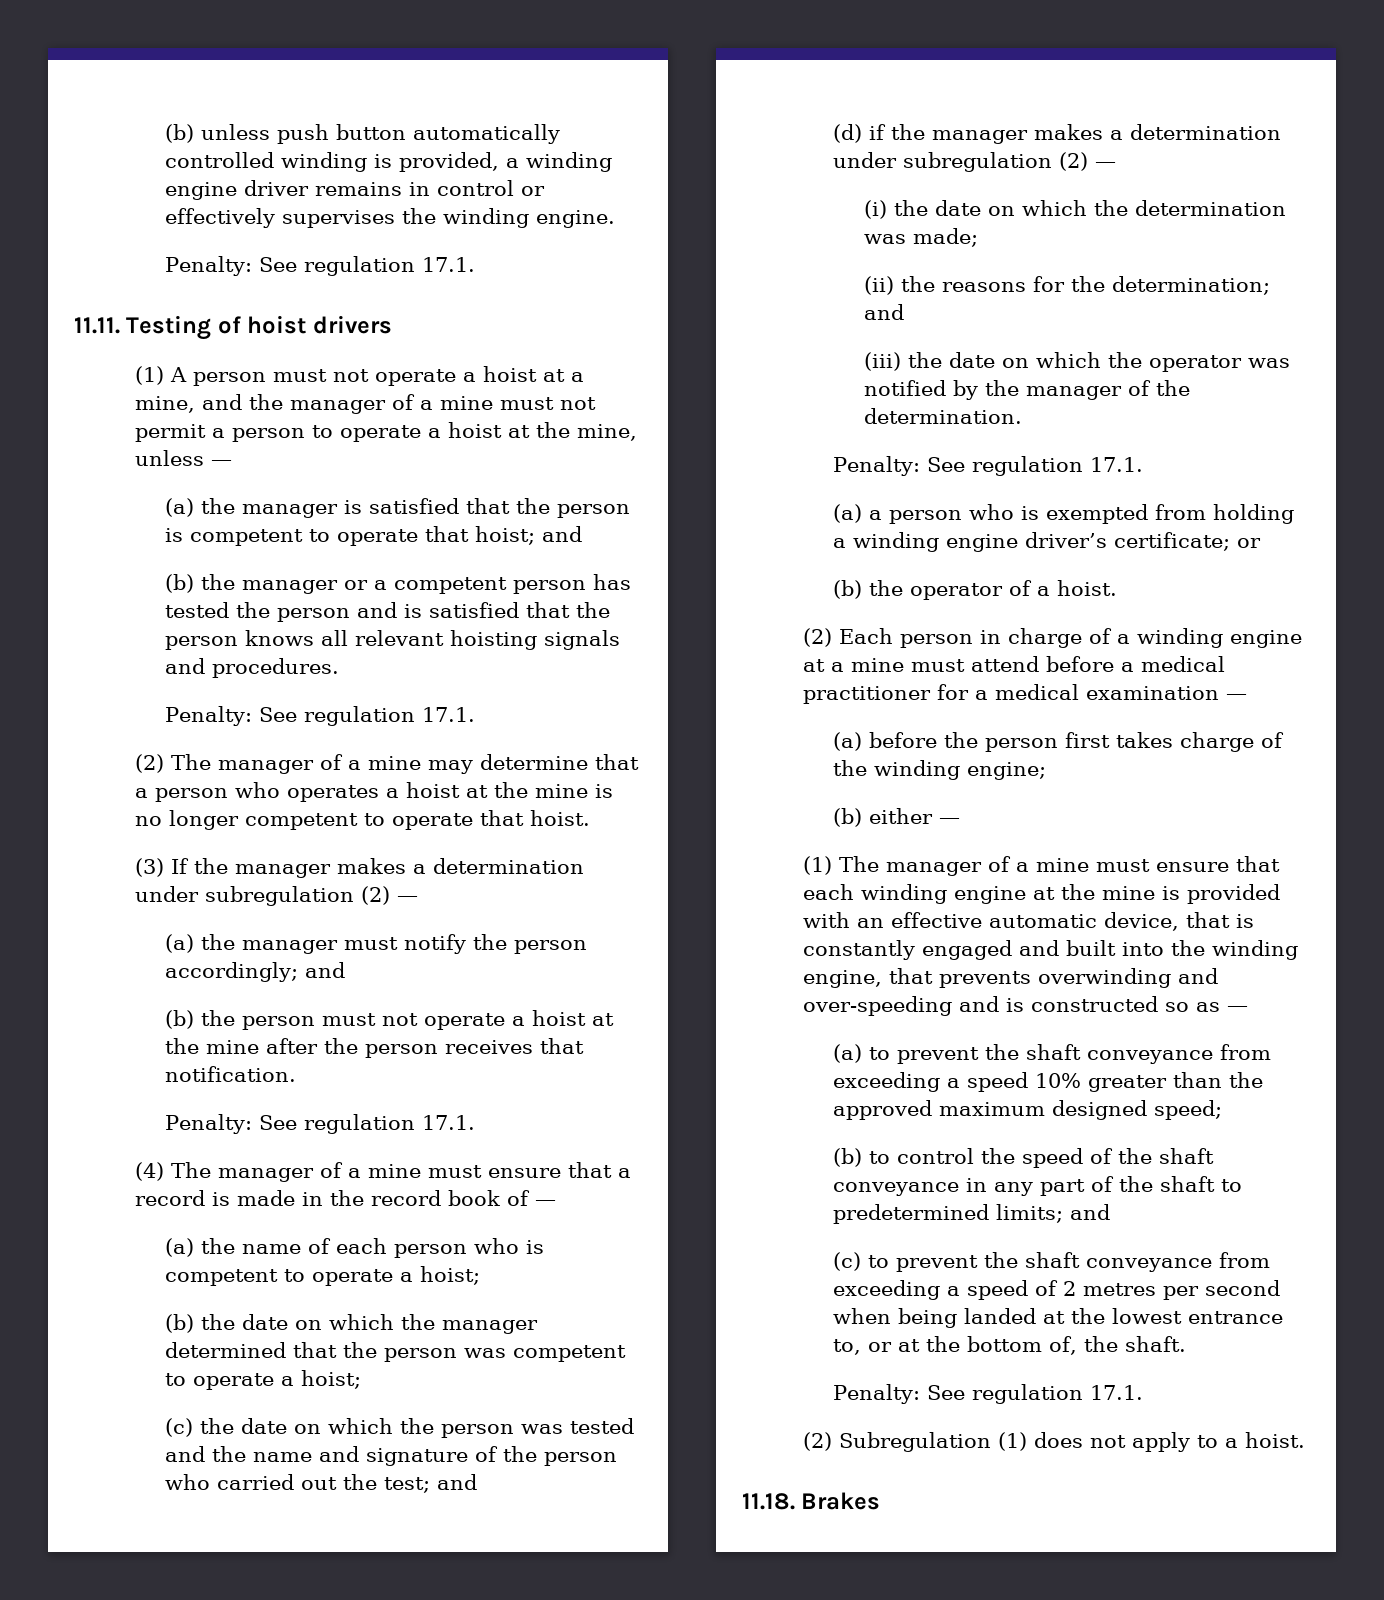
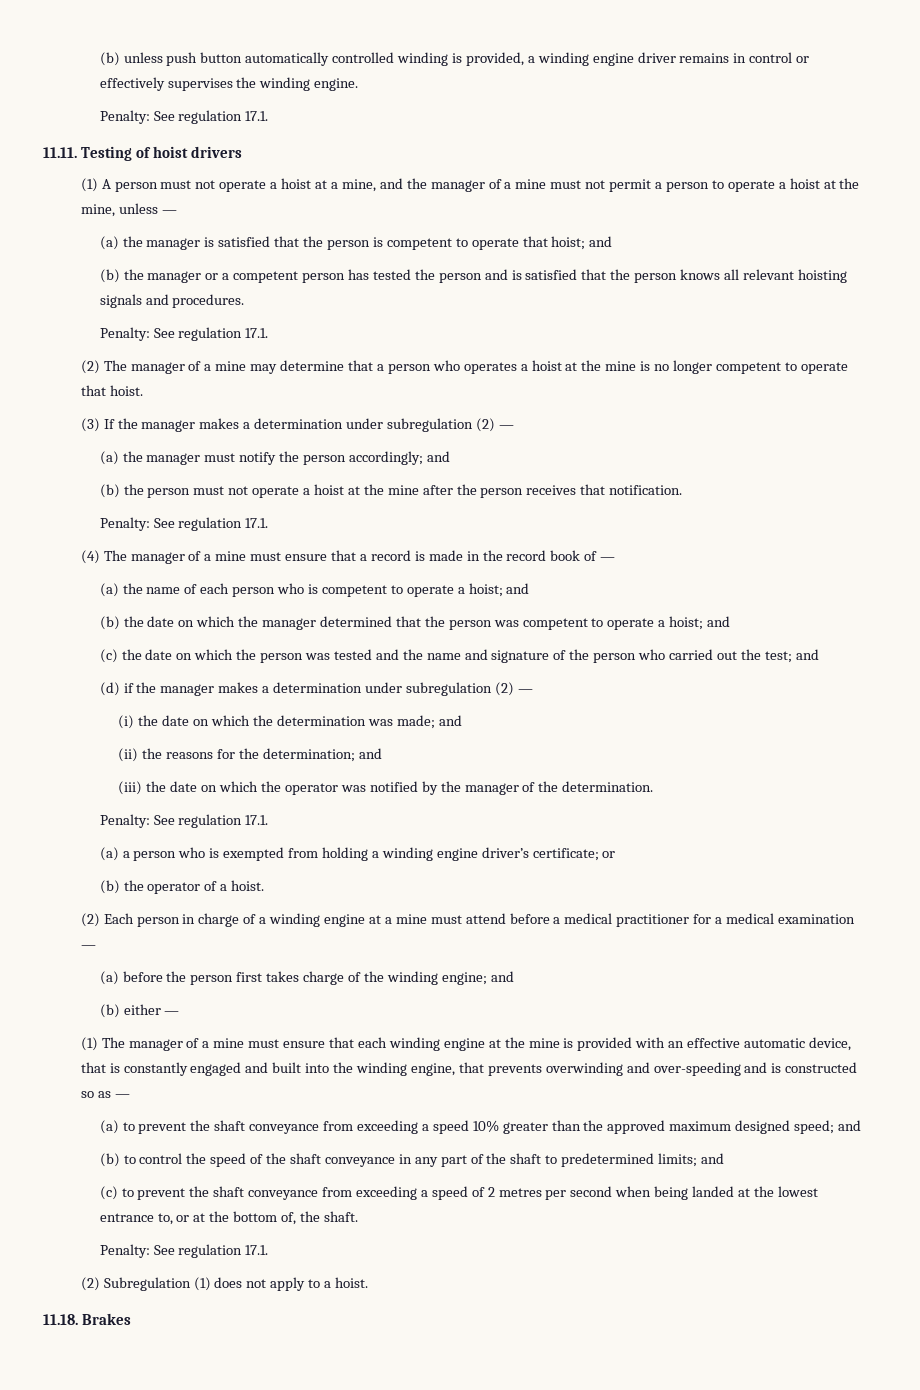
(481, 1275) none -> [506,583,530,594] and
(362, 1379) none -> [707,616,731,627] and
(978, 237) none -> [438,715,462,726] and
(1047, 771) none -> [490,971,514,982] and
(1223, 1110) none -> [838,1120,862,1131] and

